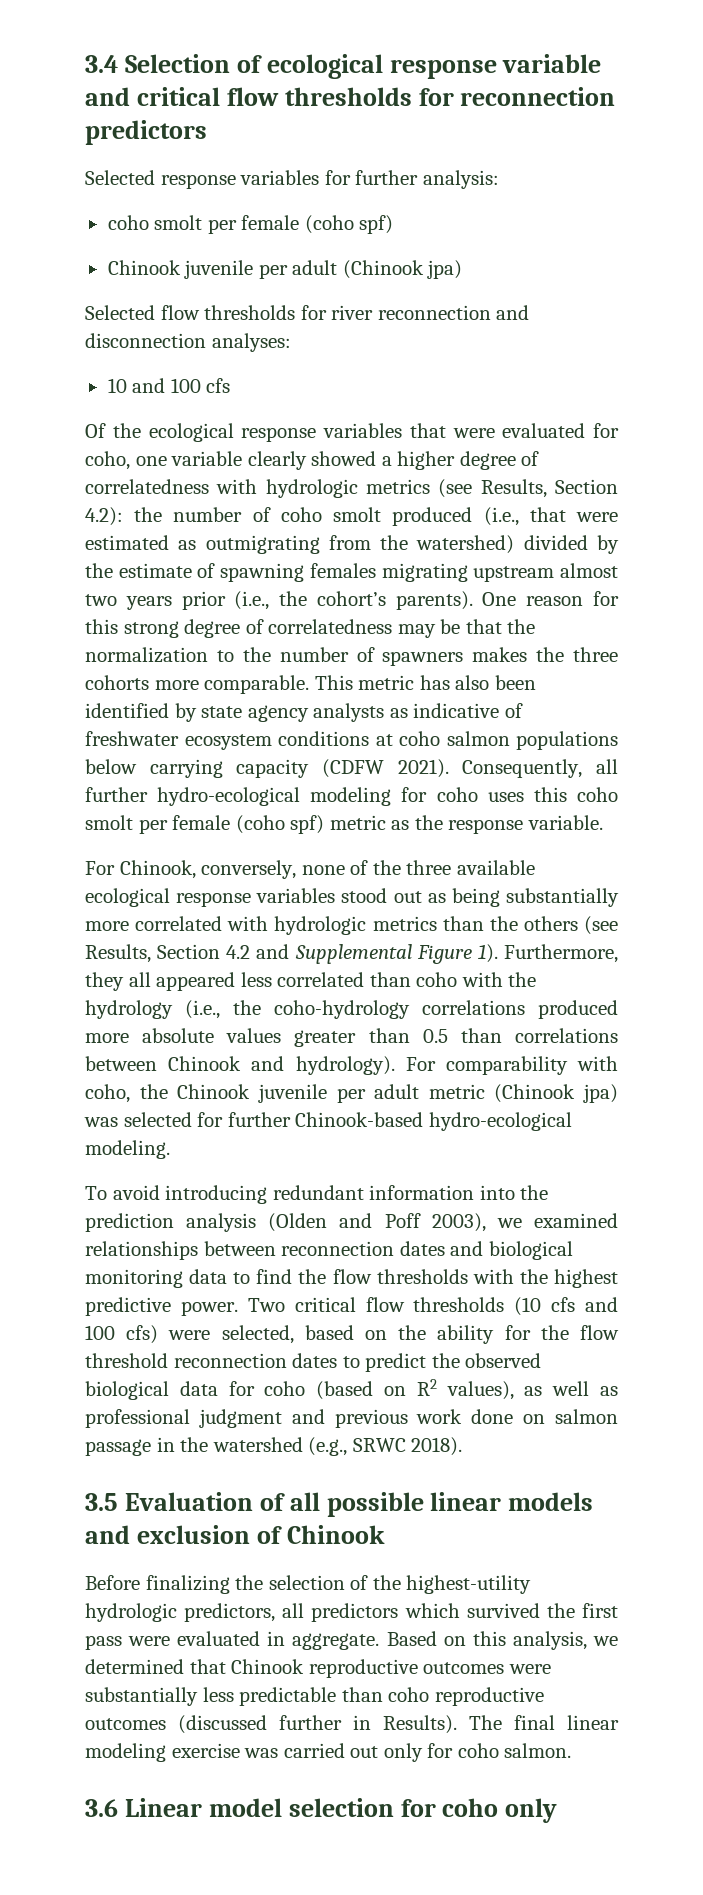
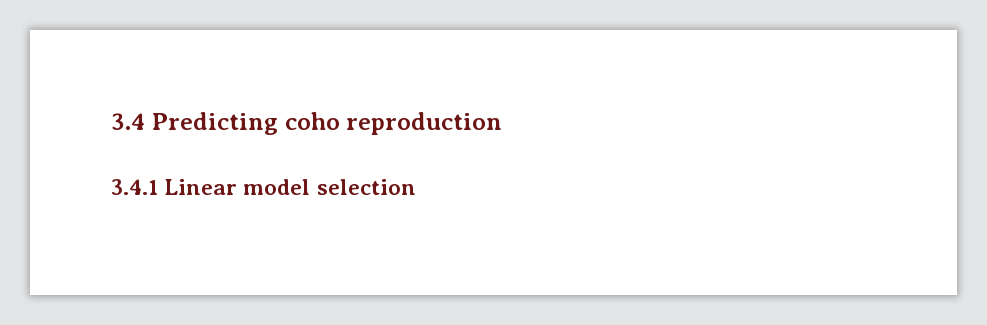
[124,54,602,79] [85,87,616,106] [85,120,207,145] [85,170,499,189] [107,215,394,234] [107,260,463,279] [85,305,530,320] [85,333,291,352] [107,378,231,393] [85,423,619,442] [85,451,540,470] [85,479,618,498] [85,507,618,526] [85,535,619,554] [85,563,618,582] [85,591,619,610] [85,619,536,638] [85,647,618,666] [85,675,536,694] [85,703,523,722] [85,731,618,750] [85,759,618,778] [85,787,619,806] [85,815,603,834] [85,860,535,879] [85,888,620,907] [85,916,618,935] [85,944,618,964] [85,972,537,991] [85,1000,618,1019] [85,1028,619,1047] [85,1056,619,1075] [85,1084,618,1103] [84,1112,572,1131] [85,1140,170,1159] [85,1185,549,1204] [85,1213,619,1232] [85,1241,573,1260] [85,1269,619,1288] [85,1297,618,1316] [85,1325,619,1344] [85,1353,542,1372] [85,1379,619,1400] [85,1409,618,1428] [85,1437,463,1456] [85,1492,594,1517] [85,1525,385,1544] [85,1575,532,1594] [85,1603,619,1622] [85,1631,619,1650] [85,1659,551,1678] [85,1687,544,1706] [85,1715,619,1734] [85,1743,572,1762] [85,1798,558,1823] Selection of ecological response variable and critical flow thresholds for reconnection predictors // Selected response variables for further analysis: // coho smolt per female (coho spf) // Chinook juvenile per adult (Chinook jpa) // Selected flow thresholds for river reconnection and disconnection analyses: // 10 and 100 cfs // Of the ecological response variables that were evaluated for coho, one variable clearly showed a higher degree of correlatedness with hydrologic metrics (see Results, Section 4.2): the number of coho smolt produced (i.e., that were estimated as outmigrating from the watershed) divided by the estimate of spawning females migrating upstream almost two years prior (i.e., the cohort’s parents). One reason for this strong degree of correlatedness may be that the normalization to the number of spawners makes the three cohorts more comparable. This metric has also been identified by state agency analysts as indicative of freshwater ecosystem conditions at coho salmon populations below carrying capacity (CDFW 2021). Consequently, all further hydro-ecological modeling for coho uses this coho smolt per female (coho spf) metric as the response variable. // For Chinook, conversely, none of the three available ecological response variables stood out as being substantially more correlated with hydrologic metrics than the others (see Results, Section 4.2 and Supplemental Figure 1). Furthermore, they all appeared less correlated than coho with the hydrology (i.e., the coho-hydrology correlations produced more absolute values greater than 0.5 than correlations between Chinook and hydrology). For comparability with coho, the Chinook juvenile per adult metric (Chinook jpa) was selected for further Chinook-based hydro-ecological modeling. // To avoid introducing redundant information into the prediction analysis (Olden and Poff 2003), we examined relationships between reconnection dates and biological monitoring data to find the flow thresholds with the highest predictive power. Two critical flow thresholds (10 cfs and 100 cfs) were selected, based on the ability for the flow threshold reconnection dates to predict the observed biological data for coho (based on R2 values), as well as professional judgment and previous work done on salmon passage in the watershed (e.g., SRWC 2018). // 3.5 Evaluation of all possible linear models and exclusion of Chinook // Before finalizing the selection of the highest-utility hydrologic predictors, all predictors which survived the first pass were evaluated in aggregate. Based on this analysis, we determined that Chinook reproductive outcomes were substantially less predictable than coho reproductive outcomes (discussed further in Results). The final linear modeling exercise was carried out only for coho salmon. // 3.6 Linear model selection for coho only -> [151,112,503,135] [111,179,416,195] Predicting coho reproduction // 3.4.1 Linear model selection

